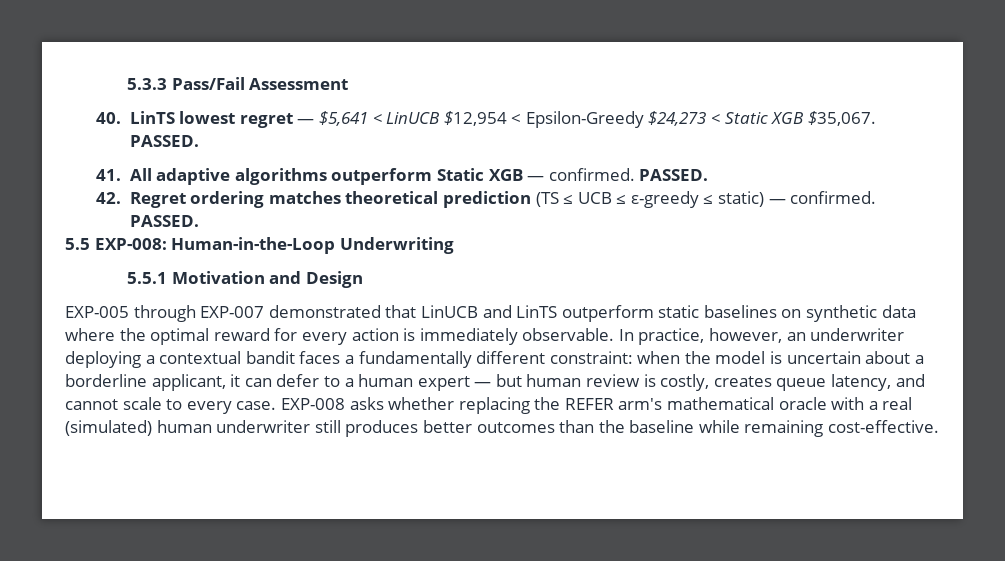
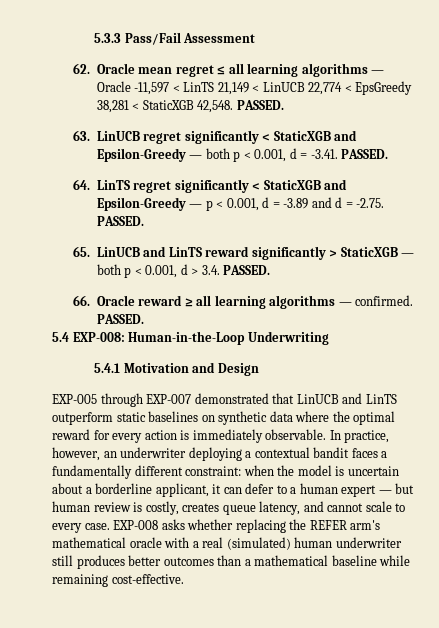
[96,111,876,128] [129,135,199,147] [96,168,709,185] [96,191,877,208] [129,215,199,227] [65,238,90,250] 40. LinTS lowest regret — $5,641 < LinUCB $12,954 < Epsilon-Greedy $24,273 < Static XGB $35,067. PASSED. // 41. All adaptive algorithms outperform Static XGB — confirmed. PASSED. // 42. Regret ordering matches theoretical prediction (TS ≤ UCB ≤ ε-greedy ≤ static) — confirmed. PASSED. // 5.5 -> [73,63,385,77] [96,81,413,95] [96,100,284,113] [73,130,358,144] [96,148,389,162] [73,179,348,193] [96,197,385,211] [96,216,144,226] [73,246,415,260] [96,264,271,278] [73,295,414,309] [96,314,144,324] [52,332,69,342] 62. Oracle mean regret ≤ all learning algorithms — Oracle -11,597 < LinTS 21,149 < LinUCB 22,774 < EpsGreedy 38,281 < StaticXGB 42,548. PASSED. // 63. LinUCB regret significantly < StaticXGB and Epsilon-Greedy — both p < 0.001, d = -3.41. PASSED. // 64. LinTS regret significantly < StaticXGB and Epsilon-Greedy — p < 0.001, d = -3.89 and d = -2.75. PASSED. // 65. LinUCB and LinTS reward significantly > StaticXGB — both p < 0.001, d > 3.4. PASSED. // 66. Oracle reward ≥ all learning algorithms — confirmed. PASSED. // 5.4
[127,272,168,284] 5.5.1 -> [94,363,121,373] 5.4.1
[598,420,625,433] the -> [244,555,329,566] a mathematical

